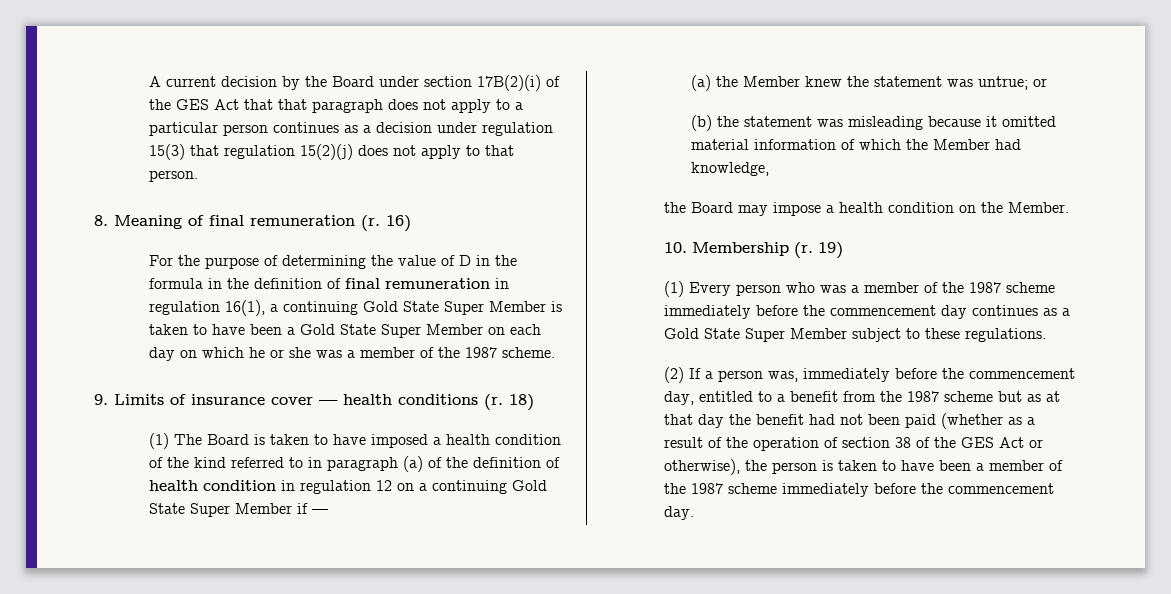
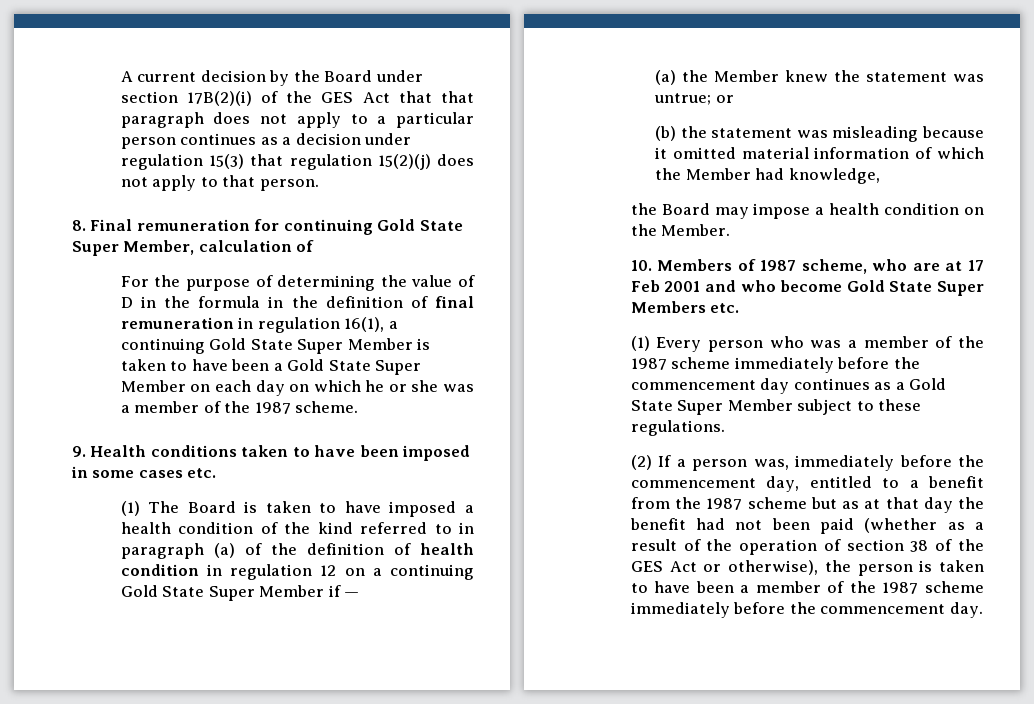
[114,215,411,232] Meaning of final remuneration (r. 16) -> [90,219,463,235] [72,240,315,256] Final remuneration for continuing Gold State Super Member, calculation of
[114,394,534,411] Limits of insurance cover — health conditions (r. 18) -> [90,445,471,461] [71,466,217,478] Health conditions taken to have been imposed in some cases etc.
[691,242,843,259] Membership (r. 19) -> [657,259,984,274] [630,280,984,296] [630,301,740,313] Members of 1987 scheme, who are at 17 Feb 2001 and who become Gold State Super Members etc.

